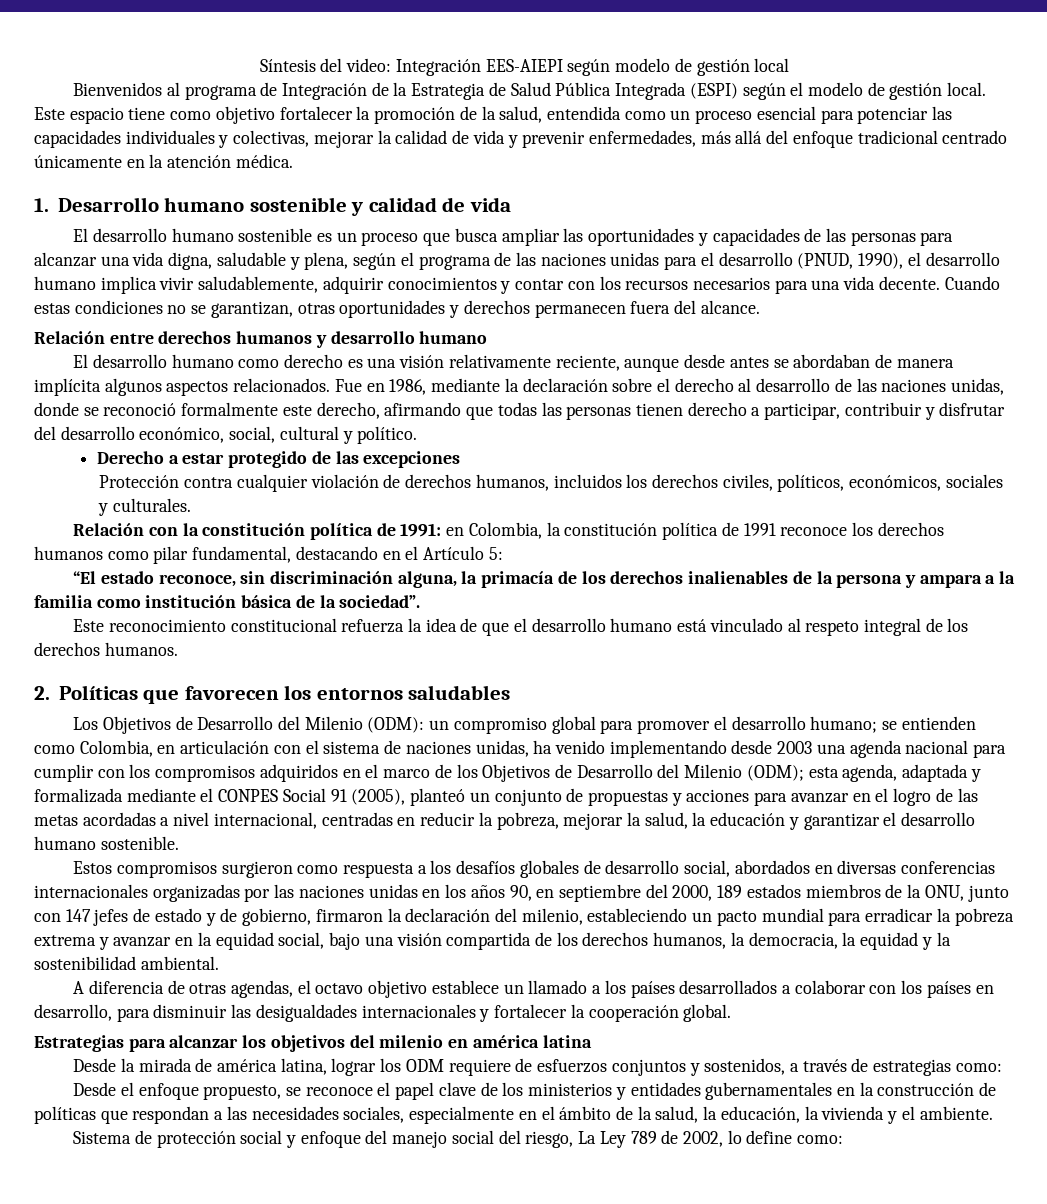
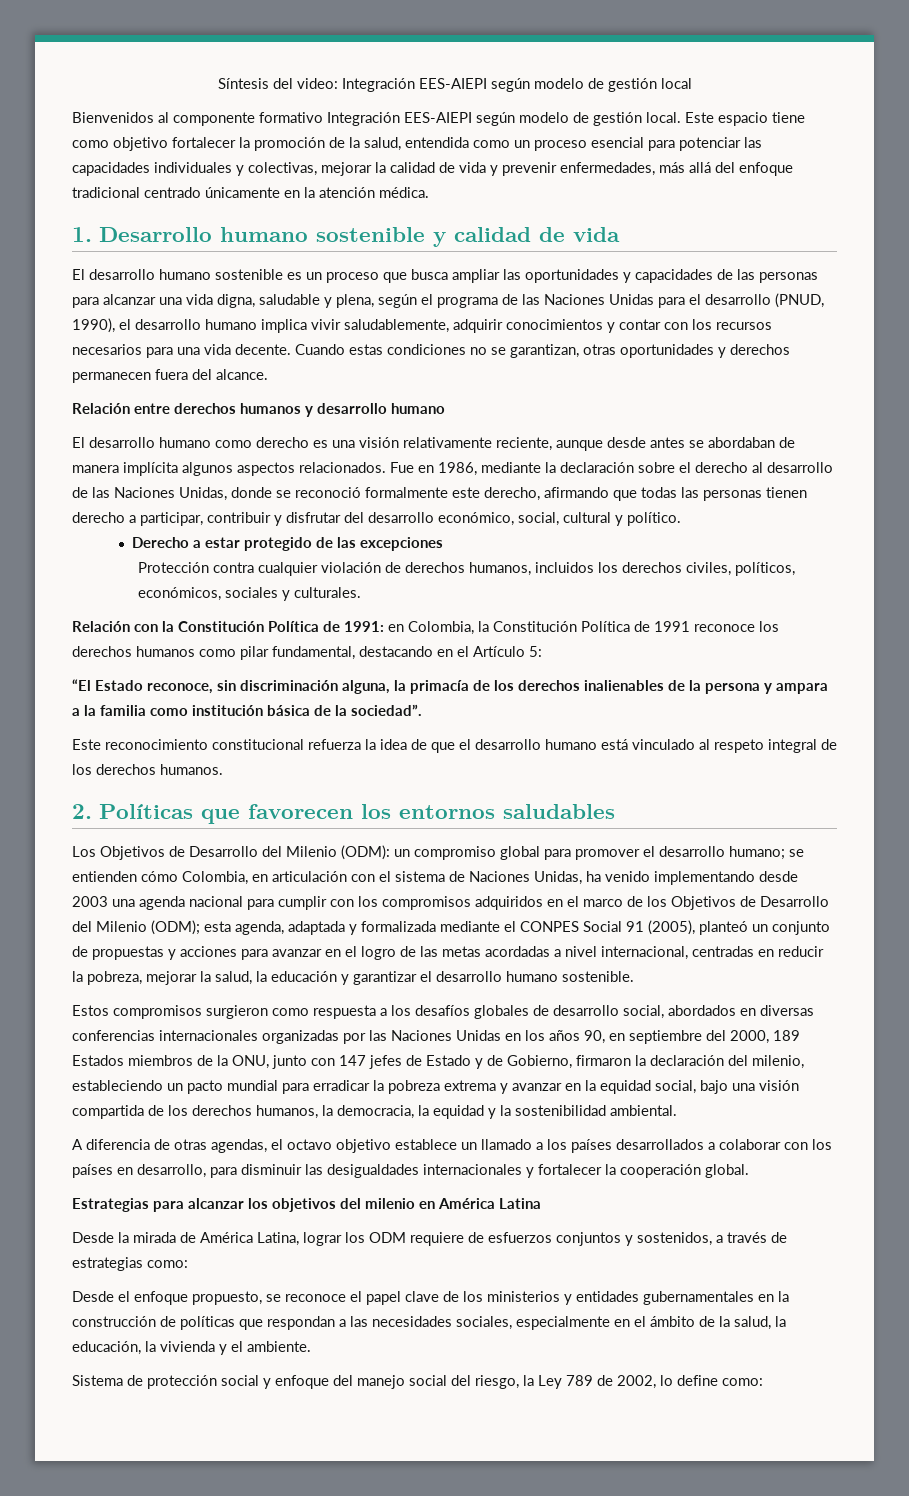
[184,82,804,100] programa de Integración de la Estrategia de Salud Pública Integrada (ESPI) según el -> [173,112,515,126] componente formativo Integración EES-AIEPI según
[540,252,660,266] naciones unidas -> [544,294,654,305] Naciones Unidas
[881,378,1005,395] naciones unidas, -> [114,487,227,501] Naciones Unidas,
[202,523,374,540] constitución política -> [178,621,319,632] Constitución Política
[564,522,719,540] constitución política -> [493,621,630,632] Constitución Política
[100,571,154,584] estado -> [95,680,143,691] Estado
[34,745,75,754] como -> [141,871,178,882] cómo
[405,740,529,757] naciones unidas, -> [469,871,582,885] Naciones Unidas,
[298,884,418,898] naciones unidas -> [391,1030,501,1041] Naciones Unidas
[746,884,801,898] estados -> [72,1055,124,1066] Estados
[154,908,202,922] estado -> [426,1055,471,1066] Estado
[242,908,312,926] gobierno, -> [507,1055,572,1069] Gobierno,
[472,1035,592,1048] américa latina -> [438,1198,541,1209] América Latina
[217,1058,327,1075] américa latina, -> [200,1232,299,1246] América Latina,
[578,1131,597,1144] La -> [523,1375,534,1386] la

